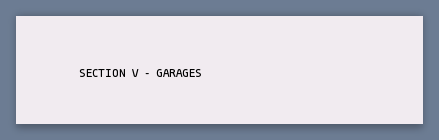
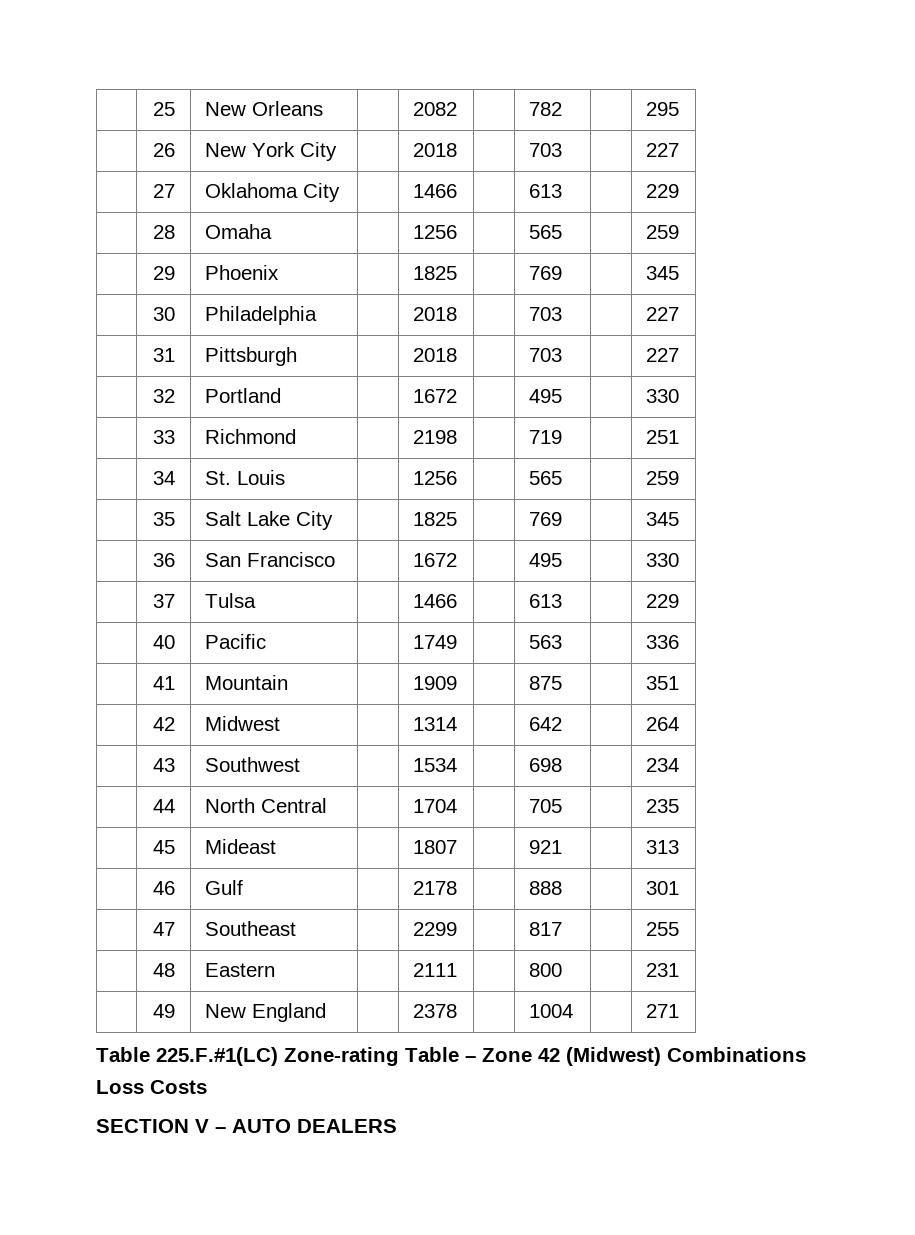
(79, 73) none -> [152,102,175,116] [205,101,324,116] [413,102,458,116] [529,102,563,116] [646,102,680,116] [152,143,175,157] [205,142,338,161] [413,143,458,157] [529,143,563,157] [646,143,680,157] [152,184,175,198] [205,183,341,202] [413,184,458,198] [529,184,563,198] [646,184,680,198] [152,225,175,239] [205,224,273,239] [413,225,458,239] [529,225,563,239] [646,225,680,239] [152,266,175,280] [205,265,280,280] [413,266,458,280] [529,266,563,280] [646,266,680,280] [152,307,175,321] [205,306,318,325] [413,307,458,321] [529,307,563,321] [646,307,680,321] [152,348,175,362] [205,347,298,366] [413,348,458,362] [529,348,563,362] [646,348,680,362] [152,389,175,403] [205,388,282,403] [413,389,458,403] [529,389,563,403] [646,389,680,403] [152,430,175,444] [205,429,297,444] [413,430,458,444] [529,430,563,444] [646,430,680,444] [152,471,175,485] [205,470,286,485] [413,471,458,485] [529,471,563,485] [646,471,680,485] [152,512,175,526] [205,511,334,530] [413,512,458,526] [529,512,563,526] [646,512,680,526] [152,553,175,567] [205,552,336,567] [413,553,458,567] [529,553,563,567] [646,553,680,567] [152,594,175,608] [205,593,257,608] [413,594,458,608] [529,594,563,608] [646,594,680,608] [152,635,175,649] [205,634,267,649] [413,635,458,649] [529,635,563,649] [646,635,680,649] [152,676,175,690] [205,675,289,690] [413,676,458,690] [529,676,563,690] [646,676,680,690] [152,717,175,731] [205,716,281,731] [413,717,458,731] [529,717,563,731] [646,717,680,731] [152,758,175,772] [205,757,301,772] [413,758,458,772] [529,758,563,772] [646,758,680,772] [152,799,175,813] [205,798,328,813] [413,799,458,813] [529,799,563,813] [646,799,680,813] [152,840,175,854] [205,839,277,854] [413,840,458,854] [529,840,563,854] [646,840,680,854] [152,881,175,895] [205,880,244,895] [413,881,458,895] [529,881,563,895] [646,881,680,895] [152,922,175,936] [205,921,297,936] [413,922,458,936] [529,922,563,936] [646,922,680,936] [152,963,175,977] [205,963,276,977] [413,963,458,977] [529,963,563,977] [646,963,680,977] [152,1004,175,1018] [205,1003,327,1022] [413,1004,458,1018] [529,1004,574,1018] [646,1004,680,1018] [96,1047,806,1066] [96,1080,207,1094] | 25 | New Orleans | | 2082 | | 782 | | 295 // | 26 | New York City | | 2018 | | 703 | | 227 // | 27 | Oklahoma City | | 1466 | | 613 | | 229 // | 28 | Omaha | | 1256 | | 565 | | 259 // | 29 | Phoenix | | 1825 | | 769 | | 345 // | 30 | Philadelphia | | 2018 | | 703 | | 227 // | 31 | Pittsburgh | | 2018 | | 703 | | 227 // | 32 | Portland | | 1672 | | 495 | | 330 // | 33 | Richmond | | 2198 | | 719 | | 251 // | 34 | St. Louis | | 1256 | | 565 | | 259 // | 35 | Salt Lake City | | 1825 | | 769 | | 345 // | 36 | San Francisco | | 1672 | | 495 | | 330 // | 37 | Tulsa | | 1466 | | 613 | | 229 // | 40 | Pacific | | 1749 | | 563 | | 336 // | 41 | Mountain | | 1909 | | 875 | | 351 // | 42 | Midwest | | 1314 | | 642 | | 264 // | 43 | Southwest | | 1534 | | 698 | | 234 // | 44 | North Central | | 1704 | | 705 | | 235 // | 45 | Mideast | | 1807 | | 921 | | 313 // | 46 | Gulf | | 2178 | | 888 | | 301 // | 47 | Southeast | | 2299 | | 817 | | 255 // | 48 | Eastern | | 2111 | | 800 | | 231 // | 49 | New England | | 2378 | | 1004 | | 271 // Table 225.F.#1(LC) Zone-rating Table – Zone 42 (Midwest) Combinations Loss Costs //
[156,69,202,77] GARAGES -> [232,1119,397,1133] AUTO DEALERS

